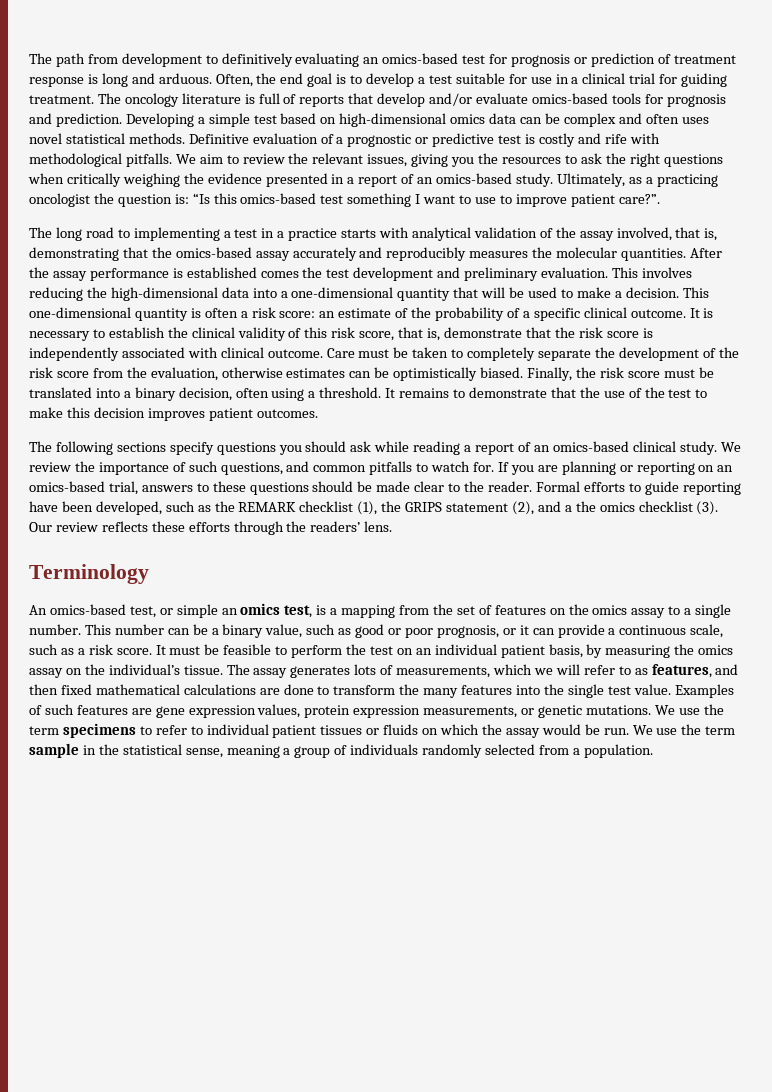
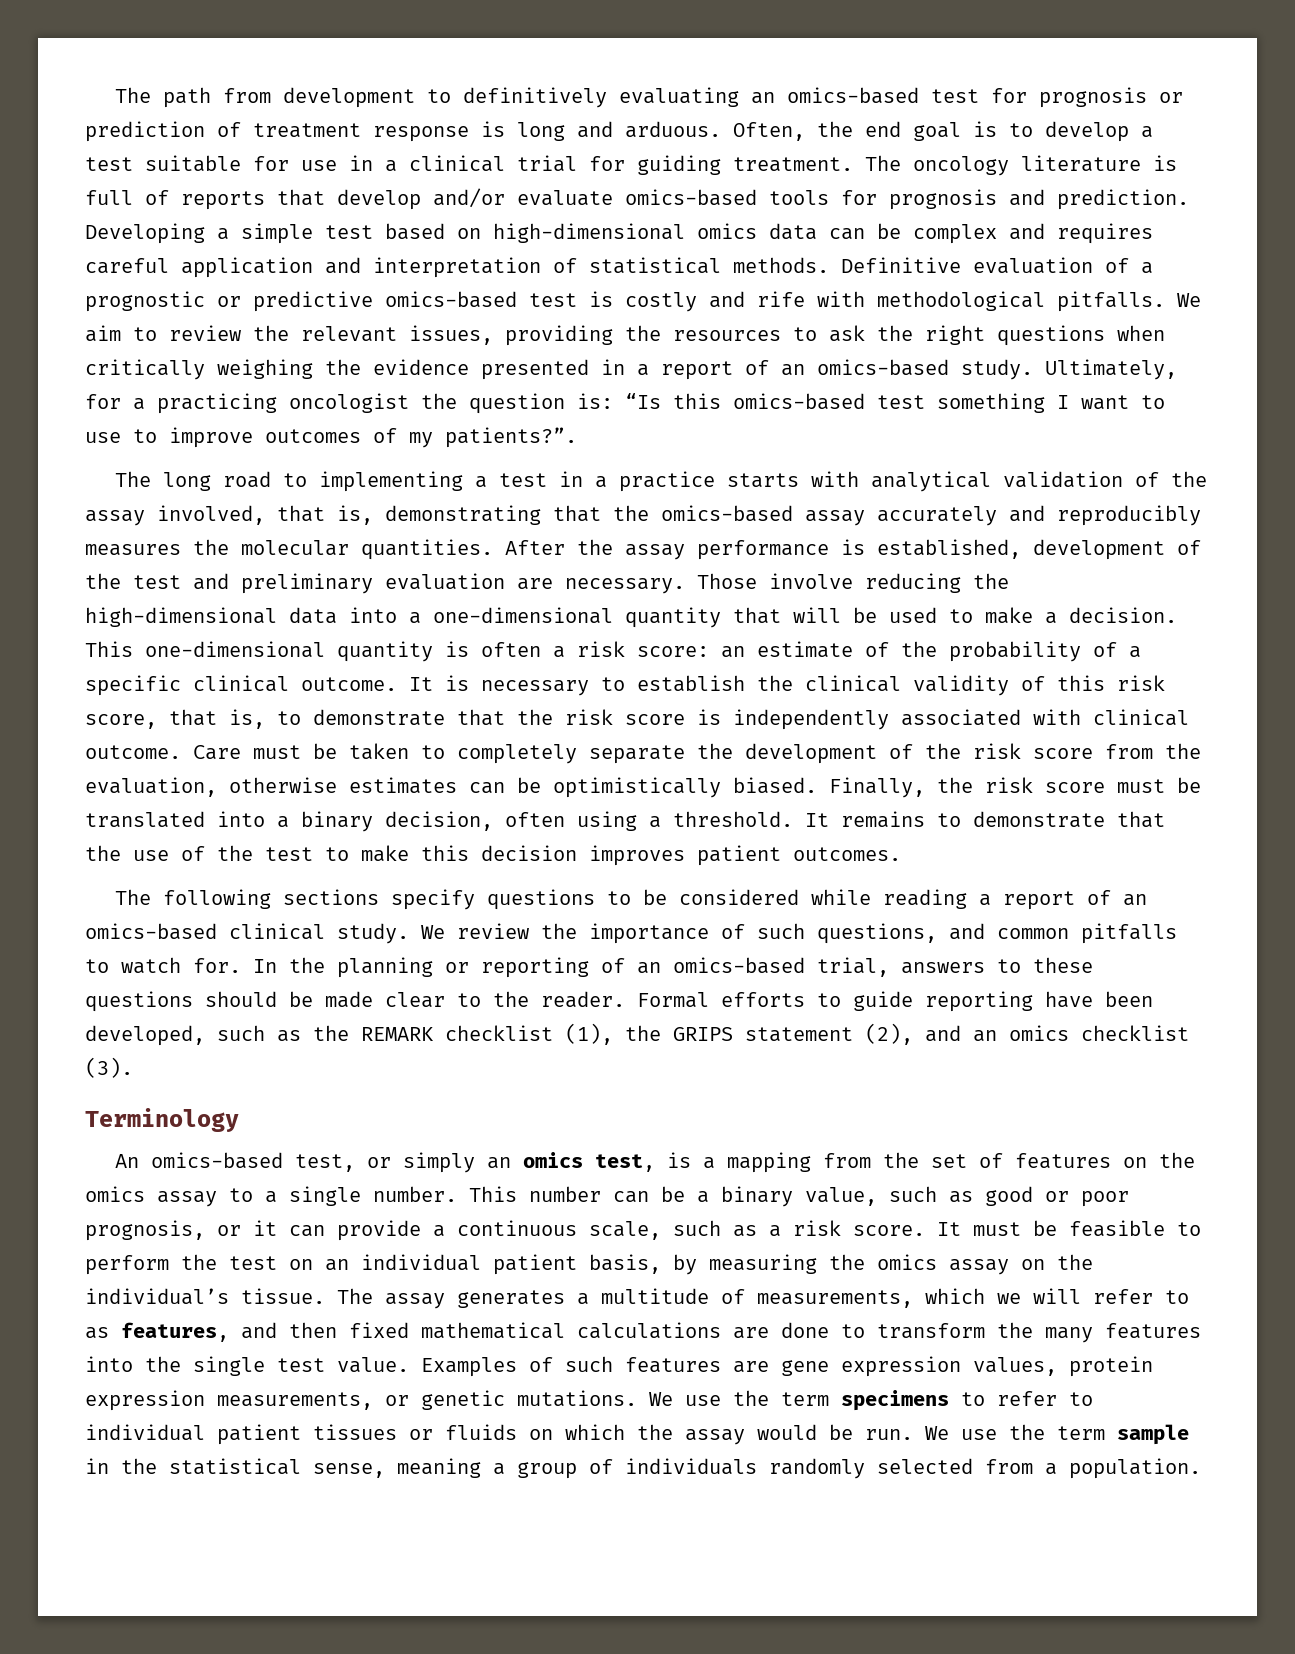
[645,114,709,124] [29,133,62,144] often uses novel -> [1057,223,1153,244] [85,257,577,278] requires careful application and interpretation of
(495, 140) none -> [385,291,517,308] omics-based
[411,154,475,167] giving you -> [505,325,613,346] providing
[628,177,642,184] as -> [85,394,121,409] for
[570,194,660,207] patient care?”. -> [265,427,577,448] outcomes of my patients?”.
[186,267,434,281] established comes the test development -> [877,539,1201,560] [85,573,181,589] established, development of the test
[541,267,692,278] evaluation. This involves -> [385,573,853,594] evaluation are necessary. Those involve
(441, 334) none -> [277,711,301,725] to
[278,441,372,455] you should ask -> [607,889,800,905] to be considered
[497,462,558,475] If you are -> [253,957,325,973] In the
[698,465,715,472] on -> [601,958,625,973] of
[564,501,596,512] a the -> [973,1030,997,1042] an
[29,521,393,535] Our review reflects these efforts through the readers’ lens. -> (133, 1067) none
[176,604,218,618] simple -> [403,1152,476,1173] simply
[354,664,377,675] lots -> [577,1288,709,1305] a multitude

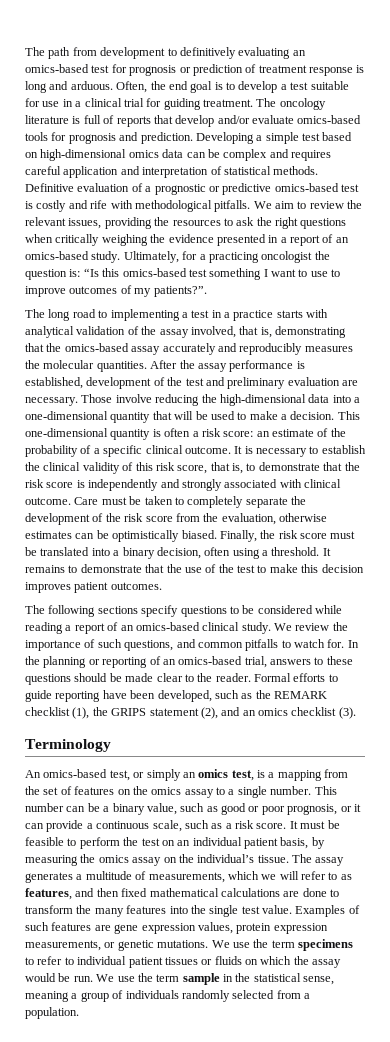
(889, 719) none -> [160,479,222,491] and strongly

